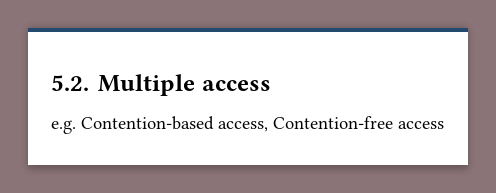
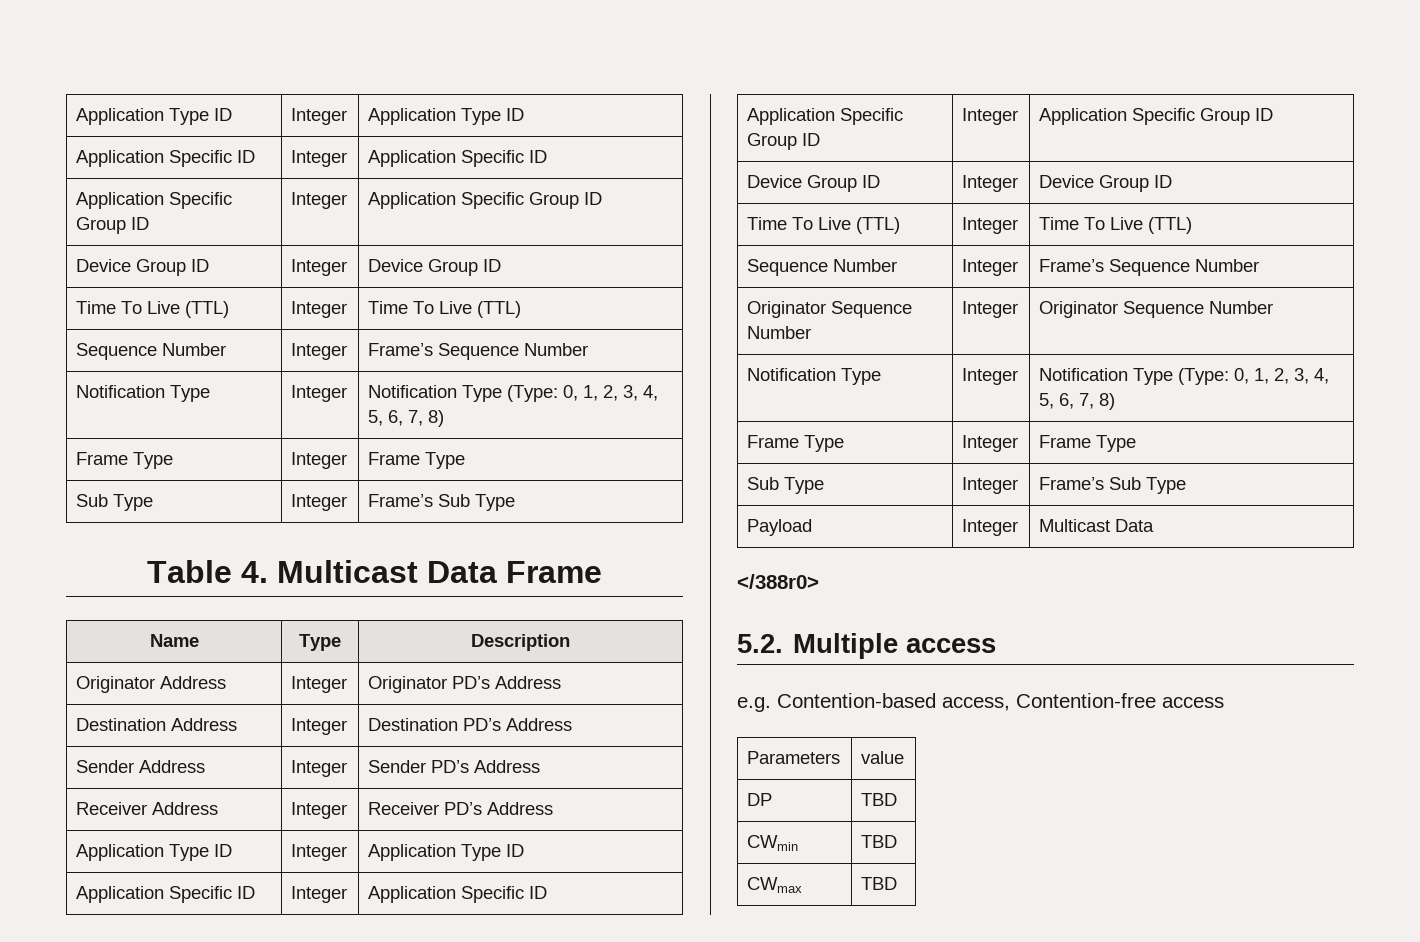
(51, 83) none -> [76,108,233,125] [291,108,348,125] [368,108,525,125] [76,150,256,167] [291,150,348,167] [368,150,548,167] [76,192,233,209] [76,217,150,234] [291,192,348,209] [368,192,603,209] [76,259,210,276] [291,259,348,276] [368,259,502,276] [76,301,230,318] [291,301,348,318] [368,301,522,318] [76,343,227,360] [291,343,348,360] [368,343,589,360] [76,385,211,402] [291,385,348,402] [368,385,659,402] [368,410,445,427] [76,452,174,469] [291,452,348,469] [368,452,466,469] [76,494,154,511] [291,494,348,511] [368,494,516,511] [147,560,602,583] [149,634,199,647] [299,634,341,651] [471,634,570,651] [76,676,227,693] [291,676,348,693] [368,676,562,693] [76,718,238,731] [291,718,348,735] [368,718,573,731] [76,760,206,773] [291,760,348,777] [368,760,541,773] [76,802,219,815] [291,802,348,819] [368,802,554,815] [76,844,233,861] [291,844,348,861] [368,844,525,861] [76,886,256,903] [291,886,348,903] [368,886,548,903] [747,108,904,125] [747,133,821,150] [962,108,1019,125] [1039,108,1274,125] [747,175,881,192] [962,175,1019,192] [1039,175,1173,192] [747,217,901,234] [962,217,1019,234] [1039,217,1193,234] [747,259,898,276] [962,259,1019,276] [1039,259,1260,276] [747,301,913,318] [747,326,812,339] [962,301,1019,318] [1039,301,1274,318] [747,368,882,385] [962,368,1019,385] [1039,368,1330,385] [1039,393,1116,410] [747,435,845,452] [962,435,1019,452] [1039,435,1137,452] [747,477,825,494] [962,477,1019,494] [1039,477,1187,494] [747,519,813,536] [962,519,1019,536] [1039,519,1155,532] [737,574,819,589] Application Type ID | Integer | Application Type ID // Application Specific ID | Integer | Application Specific ID // Application Specific Group ID | Integer | Application Specific Group ID // Device Group ID | Integer | Device Group ID // Time To Live (TTL) | Integer | Time To Live (TTL) // Sequence Number | Integer | Frame’s Sequence Number // Notification Type | Integer | Notification Type (Type: 0, 1, 2, 3, 4, 5, 6, 7, 8) // Frame Type | Integer | Frame Type // Sub Type | Integer | Frame’s Sub Type // Table 4. Multicast Data Frame // Name | Type | Description // Originator Address | Integer | Originator PD’s Address // Destination Address | Integer | Destination PD’s Address // Sender Address | Integer | Sender PD’s Address // Receiver Address | Integer | Receiver PD’s Address // Application Type ID | Integer | Application Type ID // Application Specific ID | Integer | Application Specific ID // Application Specific Group ID | Integer | Application Specific Group ID // Device Group ID | Integer | Device Group ID // Time To Live (TTL) | Integer | Time To Live (TTL) // Sequence Number | Integer | Frame’s Sequence Number // Originator Sequence Number | Integer | Originator Sequence Number // Notification Type | Integer | Notification Type (Type: 0, 1, 2, 3, 4, 5, 6, 7, 8) // Frame Type | Integer | Frame Type // Sub Type | Integer | Frame’s Sub Type // Payload | Integer | Multicast Data // </388r0> //
(444, 125) none -> [747,751,841,764] [861,751,905,764] [747,793,773,806] [861,793,898,806] [747,835,799,851] [861,835,898,848] [747,877,803,893] [861,877,898,890] // Parameters | value // DP | TBD // CWmin | TBD // CWmax | TBD

